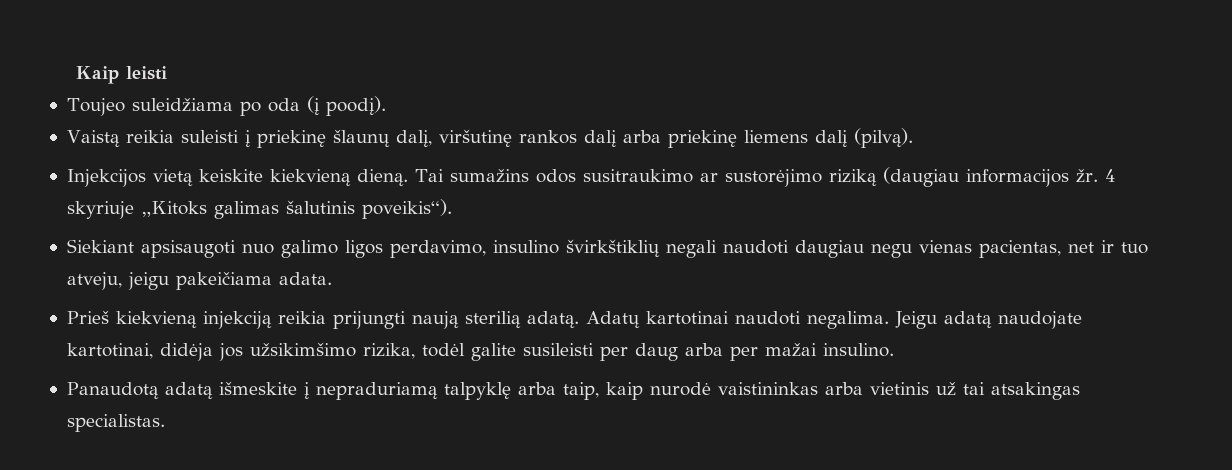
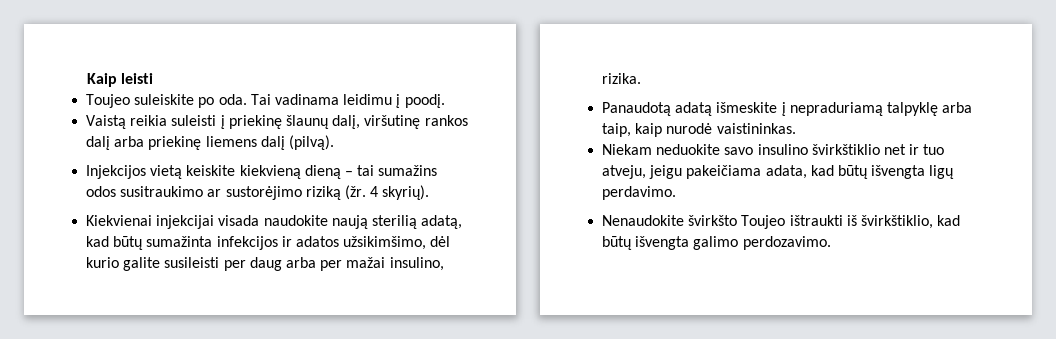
[131,96,386,116] suleidžiama po oda (į poodį). -> [134,94,445,108] suleiskite po oda. Tai vadinama leidimu į poodį.
[356,169,444,186] dieną. Tai -> [304,165,375,179] dieną – tai
[882,167,1115,187] [66,199,452,219] [66,239,1148,258] [66,272,332,290] [66,310,1082,329] [66,342,465,361] (daugiau informacijos žr. 4 skyriuje „Kitoks galimas šalutinis poveikis“). // Siekiant apsisaugoti nuo galimo ligos perdavimo, insulino švirkštiklių negali naudoti daugiau negu vienas pacientas, net ir tuo atveju, jeigu pakeičiama adata. // Prieš kiekvieną injekciją reikia prijungti naują sterilią adatą. Adatų kartotinai naudoti negalima. Jeigu adatą naudojate kartotinai, didėja jos užsikimšimo rizika, todėl -> [344,185,430,200] [86,215,463,229] [86,236,451,250] [86,257,120,268] (žr. 4 skyrių). // Kiekvienai injekcijai visada naudokite naują sterilią adatą, kad būtų sumažinta infekcijos ir adatos užsikimšimo, dėl kurio
[822,343,894,357] insulino. -> [389,257,444,271] [602,73,642,84] insulino, rizika.
[717,382,1080,400] [66,414,165,432] vaistininkas arba vietinis už tai atsakingas specialistas. -> [716,123,796,134] [602,144,945,155] [602,165,955,179] [602,186,677,200] [602,215,961,229] [602,236,831,250] vaistininkas. // Niekam neduokite savo insulino švirkštiklio net ir tuo atveju, jeigu pakeičiama adata, kad būtų išvengta ligų perdavimo. // Nenaudokite švirkšto Toujeo ištraukti iš švirkštiklio, kad būtų išvengta galimo perdozavimo.

